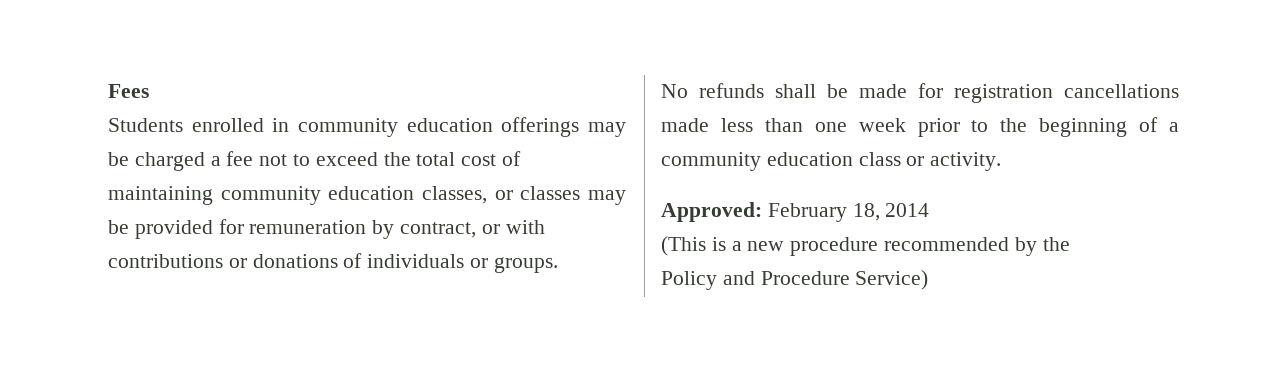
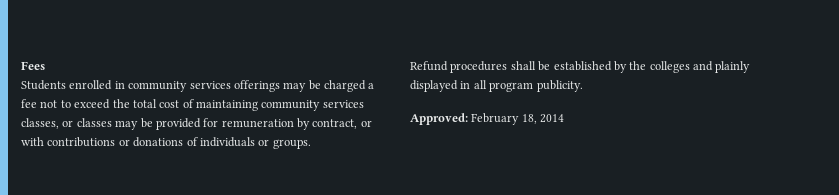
[406,118,493,132] education -> [189,81,231,89] services
[328,186,415,200] education -> [322,100,364,108] services
[661,83,1179,103] [661,117,1179,137] [661,152,1002,171] [661,202,930,222] [661,236,1070,256] [661,270,929,290] No refunds shall be made for registration cancellations made less than one week prior to the beginning of a community education class or activity. // Approved: February 18, 2014 // (This is a new procedure recommended by the // Policy and Procedure Service) -> [410,61,751,73] [410,80,583,92] [410,113,565,125] Refund procedures shall be established by the colleges and plainly displayed in all program publicity. // Approved: February 18, 2014

